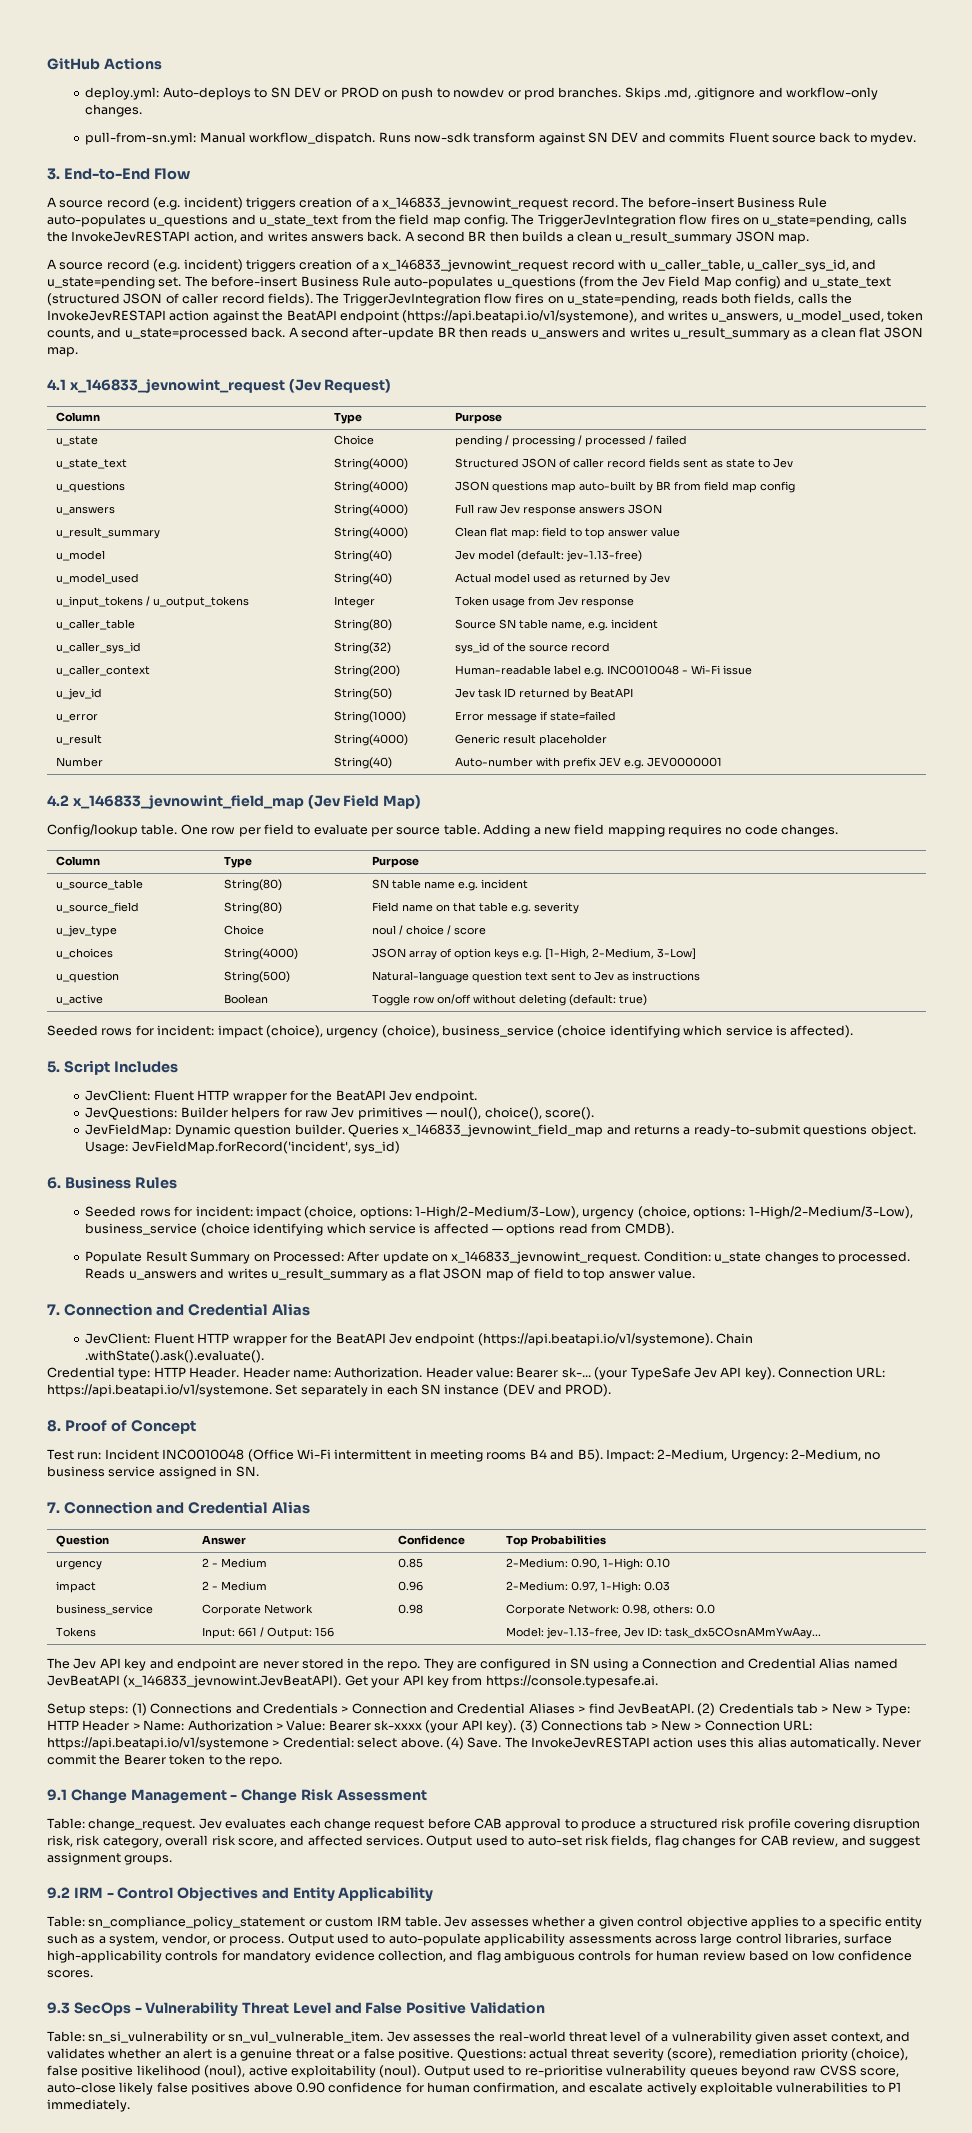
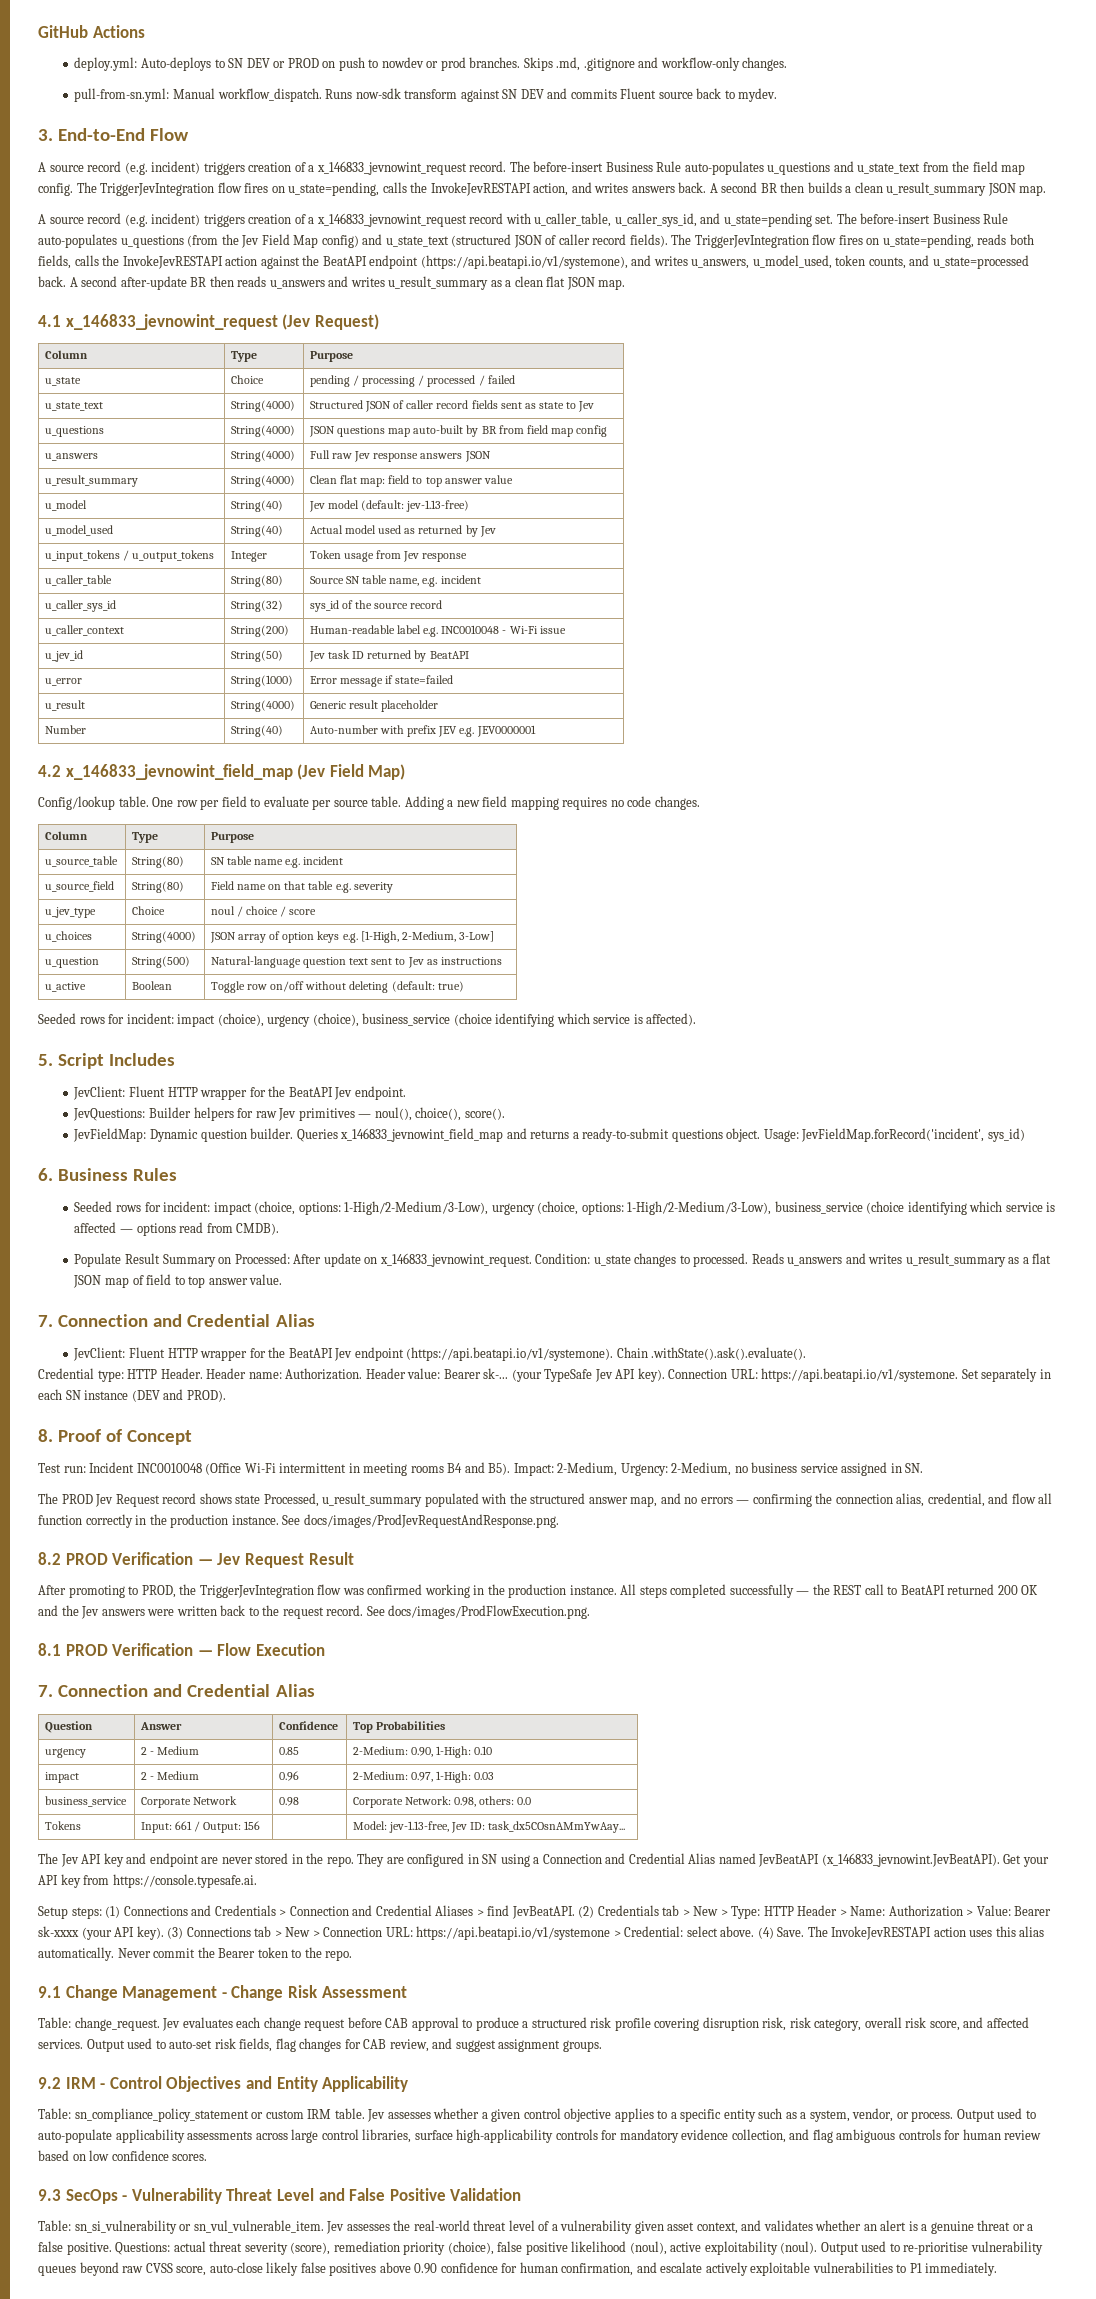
(259, 1471) none -> [38,1493,1053,1507] [38,1514,559,1528] [38,1552,354,1568] [38,1584,1039,1598] [38,1605,591,1619] [38,1643,325,1656] // The PROD Jev Request record shows state Processed, u_result_summary populated with the structured answer map, and no errors — confirming the connection alias, credential, and flow all function correctly in the production instance. See docs/images/ProdJevRequestAndResponse.png. // 8.2 PROD Verification — Jev Request Result // After promoting to PROD, the TriggerJevIntegration flow was confirmed working in the production instance. All steps completed successfully — the REST call to BeatAPI returned 200 OK and the Jev answers were written back to the request record. See docs/images/ProdFlowExecution.png. // 8.1 PROD Verification — Flow Execution

